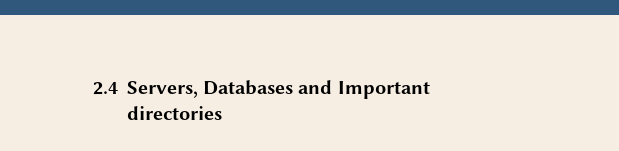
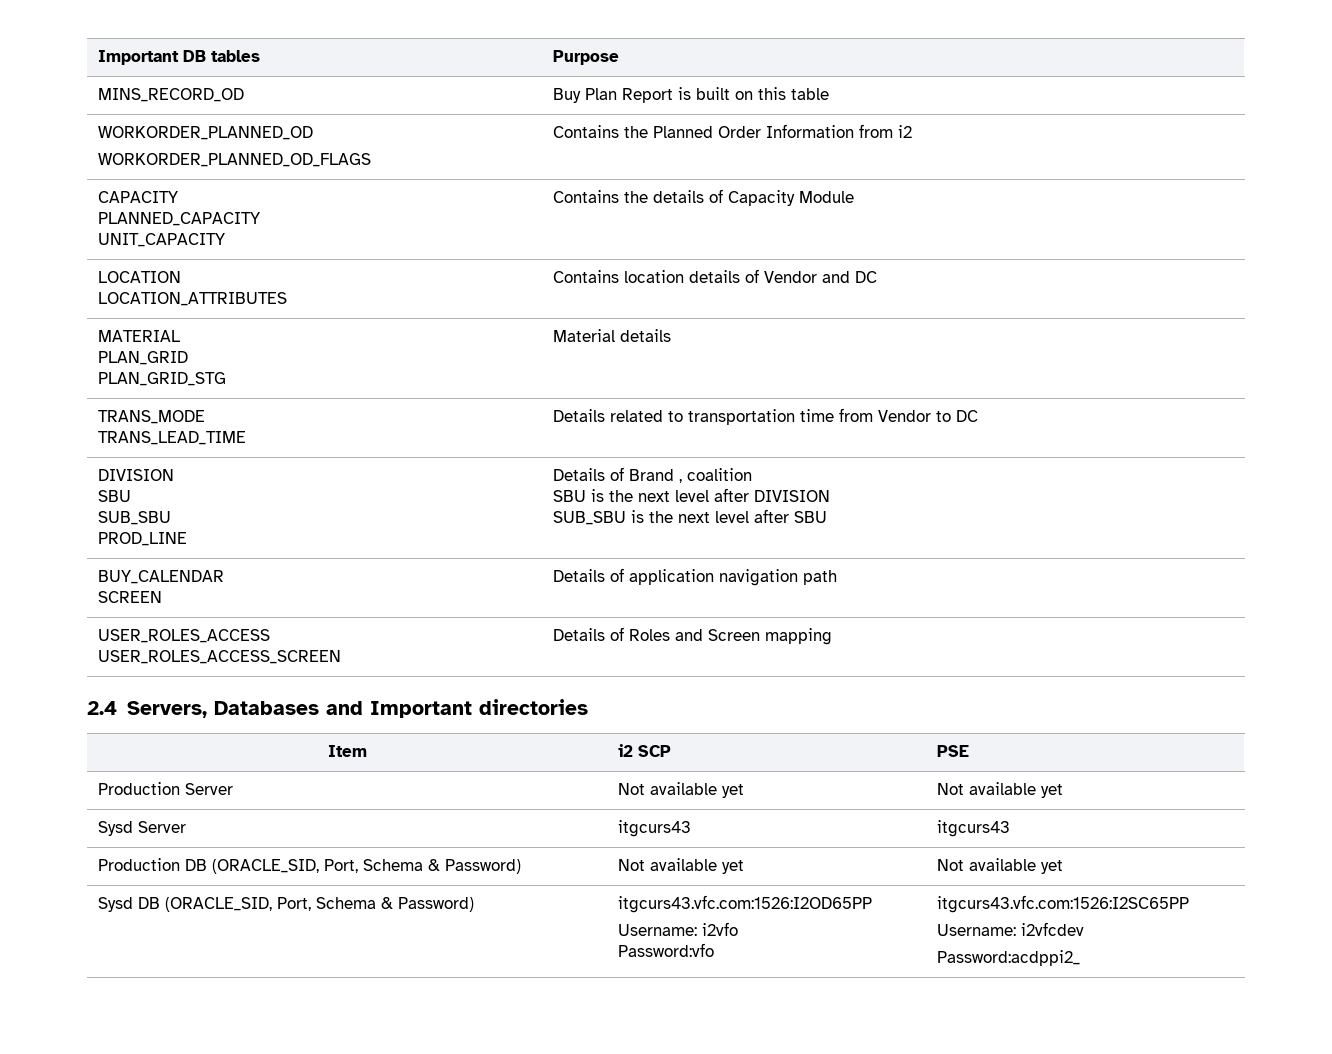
(93, 88) none -> [98,50,261,65] [553,50,620,65] [98,88,245,102] [553,87,830,103] [98,126,314,140] [98,153,372,167] [553,124,913,138] [98,191,179,203] [98,212,261,226] [98,233,226,247] [553,189,855,206] [98,271,182,283] [98,292,288,306] [553,269,878,283] [98,330,181,342] [98,351,189,365] [98,372,227,386] [553,329,672,342] [98,410,206,424] [98,431,247,445] [553,408,979,425] [98,469,175,481] [98,490,132,502] [98,511,172,525] [98,532,188,546] [553,467,753,483] [553,488,831,502] [553,509,828,525] [98,570,225,584] [98,591,163,603] [553,568,838,586] [98,629,271,643] [98,650,342,664] [553,627,833,645] Important DB tables | Purpose // MINS_RECORD_OD | Buy Plan Report is built on this table // WORKORDER_PLANNED_OD // WORKORDER_PLANNED_OD_FLAGS | Contains the Planned Order Information from i2 // CAPACITY // PLANNED_CAPACITY // UNIT_CAPACITY | Contains the details of Capacity Module // LOCATION // LOCATION_ATTRIBUTES | Contains location details of Vendor and DC // MATERIAL // PLAN_GRID // PLAN_GRID_STG | Material details // TRANS_MODE // TRANS_LEAD_TIME | Details related to transportation time from Vendor to DC // DIVISION // SBU // SUB_SBU // PROD_LINE | Details of Brand , coalition // SBU is the next level after DIVISION // SUB_SBU is the next level after SBU // BUY_CALENDAR // SCREEN | Details of application navigation path // USER_ROLES_ACCESS // USER_ROLES_ACCESS_SCREEN | Details of Roles and Screen mapping //
(222, 113) none -> [328,745,367,757] [618,744,672,757] [937,745,970,757] [98,782,234,795] [618,782,745,798] [937,782,1064,798] [98,821,187,836] [618,820,692,837] [937,820,1011,837] [98,858,522,874] [618,858,745,874] [937,858,1064,874] [98,897,475,912] [618,895,873,913] [618,922,739,936] [618,943,715,957] [937,895,1190,913] [937,922,1085,936] [937,950,1081,966] // Item | i2 SCP | PSE // Production Server | Not available yet | Not available yet // Sysd Server | itgcurs43 | itgcurs43 // Production DB (ORACLE_SID, Port, Schema & Password) | Not available yet | Not available yet // Sysd DB (ORACLE_SID, Port, Schema & Password) | itgcurs43.vfc.com:1526:I2OD65PP // Username: i2vfo // Password:vfo | itgcurs43.vfc.com:1526:I2SC65PP // Username: i2vfcdev // Password:acdppi2_

